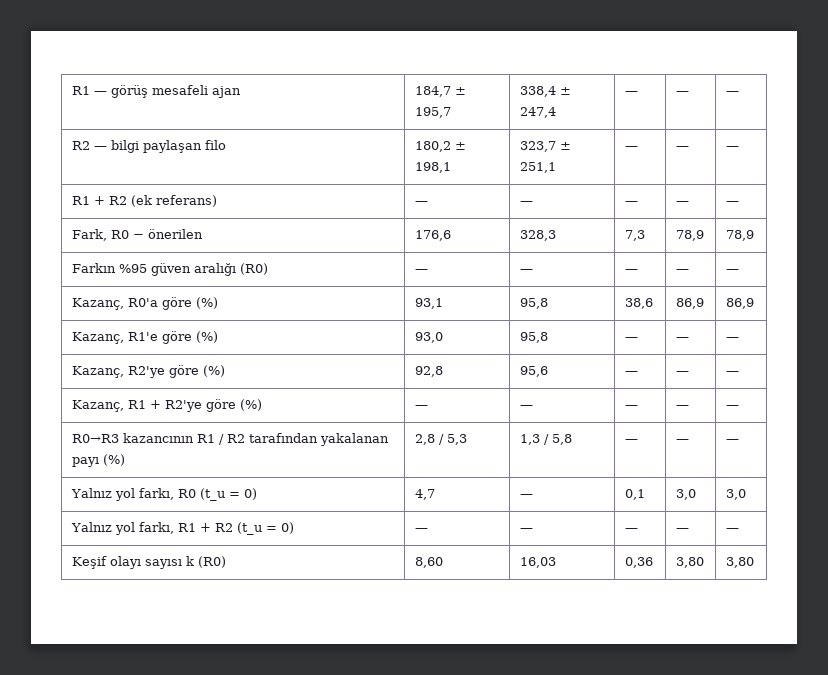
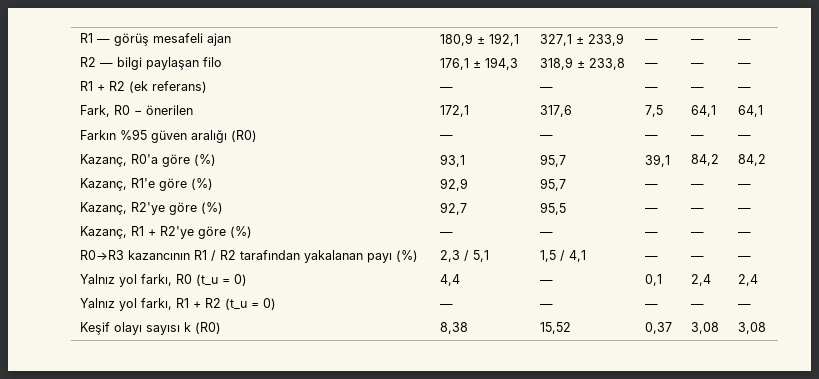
[414,86,466,97] [414,107,451,118] [519,86,571,97] [519,107,556,118] 184,7 ± 195,7 | 338,4 ± 247,4 -> [440,33,520,46] [540,33,625,46] 180,9 ± 192,1 | 327,1 ± 233,9
[414,141,466,152] [414,162,451,173] [519,141,571,152] [519,162,556,173] 180,2 ± 198,1 | 323,7 ± 251,1 -> [440,57,519,70] [540,57,626,70] 176,1 ± 194,3 | 318,9 ± 233,8
[414,230,451,241] [519,230,556,241] [624,230,645,241] [675,230,704,241] [725,230,754,241] 176,6 | 328,3 | 7,3 | 78,9 | 78,9 -> [440,105,470,117] [540,105,573,117] [645,105,664,117] [691,105,717,117] [738,105,764,117] 172,1 | 317,6 | 7,5 | 64,1 | 64,1
[519,298,548,309] [624,298,653,309] [675,298,704,309] [725,298,754,309] 95,8 | 38,6 | 86,9 | 86,9 -> [540,154,567,167] [645,154,671,167] [691,154,720,166] [738,154,767,166] 95,7 | 39,1 | 84,2 | 84,2
[414,332,443,343] [519,332,548,343] 93,0 | 95,8 -> [440,178,469,191] [540,178,567,191] 92,9 | 95,7
[414,366,443,377] [519,366,548,377] 92,8 | 95,6 -> [440,202,468,215] [540,202,567,215] 92,7 | 95,5
[414,434,467,445] [519,434,572,445] 2,8 / 5,3 | 1,3 / 5,8 -> [440,250,490,262] [540,250,587,262] 2,3 / 5,1 | 1,5 / 4,1
[414,489,435,500] 4,7 -> [440,274,461,286] 4,4
[675,489,696,500] [725,489,746,500] 3,0 | 3,0 -> [691,274,712,286] [738,274,759,286] 2,4 | 2,4
[414,557,443,568] [519,557,556,568] [624,557,653,568] [675,557,704,568] [725,557,754,568] 8,60 | 16,03 | 0,36 | 3,80 | 3,80 -> [440,322,469,334] [540,322,572,334] [645,322,673,334] [691,322,720,334] [738,322,767,334] 8,38 | 15,52 | 0,37 | 3,08 | 3,08

